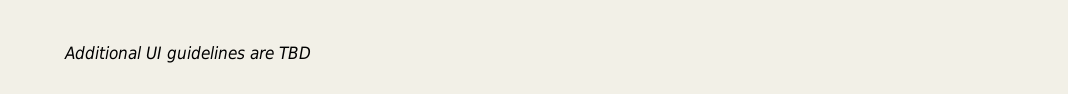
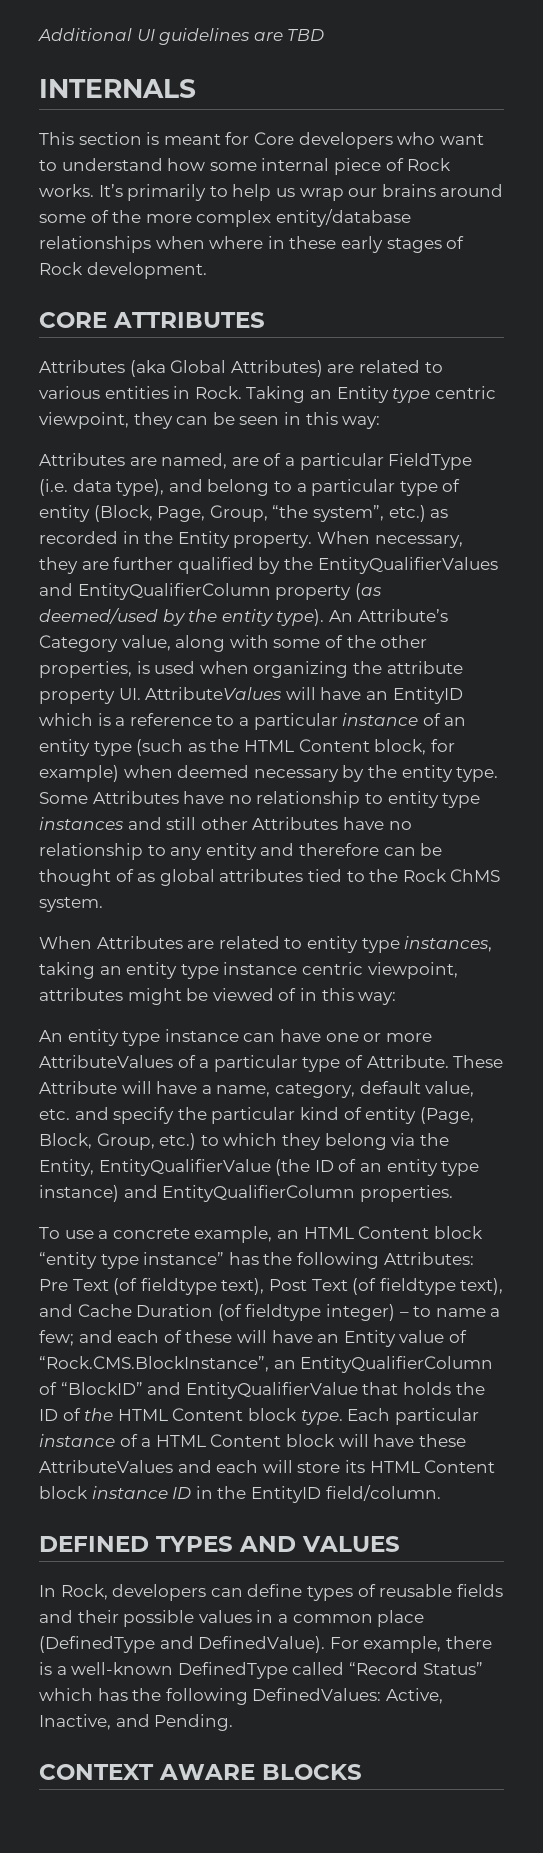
(311, 52) none -> [39,79,196,98] [39,132,484,149] [39,158,452,175] [39,184,504,201] [39,209,411,227] [39,236,465,253] [39,262,207,279] [39,312,265,328] [39,360,443,377] [39,386,496,403] [39,412,381,429] [39,453,473,470] [39,479,461,496] [39,505,449,522] [39,531,463,548] [39,557,498,574] [39,583,381,600] [39,608,448,626] [39,635,428,652] [39,661,463,678] [39,687,463,704] [39,713,467,730] [39,739,455,756] [39,765,499,782] [39,791,481,808] [39,817,412,830] [39,843,443,860] [39,869,501,886] [39,897,103,912] [39,936,493,953] [39,962,458,979] [39,988,397,1005] [39,1029,432,1046] [39,1055,504,1072] [39,1081,475,1098] [39,1107,474,1124] [39,1133,449,1150] [39,1159,480,1176] [39,1185,453,1202] [39,1226,483,1243] [39,1252,474,1269] [39,1278,504,1295] [39,1304,501,1321] [39,1330,467,1347] [39,1356,494,1373] [39,1382,485,1399] [39,1408,479,1425] [39,1434,466,1447] [39,1460,496,1473] [39,1485,441,1503] [39,1536,400,1552] [39,1584,503,1601] [39,1610,425,1627] [39,1636,492,1653] [39,1662,483,1679] [39,1688,443,1705] [39,1714,234,1731] [39,1764,362,1780] // INTERNALS // This section is meant for Core developers who want to understand how some internal piece of Rock works. It’s primarily to help us wrap our brains around some of the more complex entity/database relationships when where in these early stages of Rock development. // CORE ATTRIBUTES // Attributes (aka Global Attributes) are related to various entities in Rock. Taking an Entity type centric viewpoint, they can be seen in this way: // Attributes are named, are of a particular FieldType (i.e. data type), and belong to a particular type of entity (Block, Page, Group, “the system”, etc.) as recorded in the Entity property. When necessary, they are further qualified by the EntityQualifierValues and EntityQualifierColumn property (as deemed/used by the entity type). An Attribute’s Category value, along with some of the other properties, is used when organizing the attribute property UI. AttributeValues will have an EntityID which is a reference to a particular instance of an entity type (such as the HTML Content block, for example) when deemed necessary by the entity type. Some Attributes have no relationship to entity type instances and still other Attributes have no relationship to any entity and therefore can be thought of as global attributes tied to the Rock ChMS system. // When Attributes are related to entity type instances, taking an entity type instance centric viewpoint, attributes might be viewed of in this way: // An entity type instance can have one or more AttributeValues of a particular type of Attribute. These Attribute will have a name, category, default value, etc. and specify the particular kind of entity (Page, Block, Group, etc.) to which they belong via the Entity, EntityQualifierValue (the ID of an entity type instance) and EntityQualifierColumn properties. // To use a concrete example, an HTML Content block “entity type instance” has the following Attributes: Pre Text (of fieldtype text), Post Text (of fieldtype text), and Cache Duration (of fieldtype integer) – to name a few; and each of these will have an Entity value of “Rock.CMS.BlockInstance”, an EntityQualifierColumn of “BlockID” and EntityQualifierValue that holds the ID of the HTML Content block type. Each particular instance of a HTML Content block will have these AttributeValues and each will store its HTML Content block instance ID in the EntityID field/column. // DEFINED TYPES AND VALUES // In Rock, developers can define types of reusable fields and their possible values in a common place (DefinedType and DefinedValue). For example, there is a well-known DefinedType called “Record Status” which has the following DefinedValues: Active, Inactive, and Pending. // CONTEXT AWARE BLOCKS

